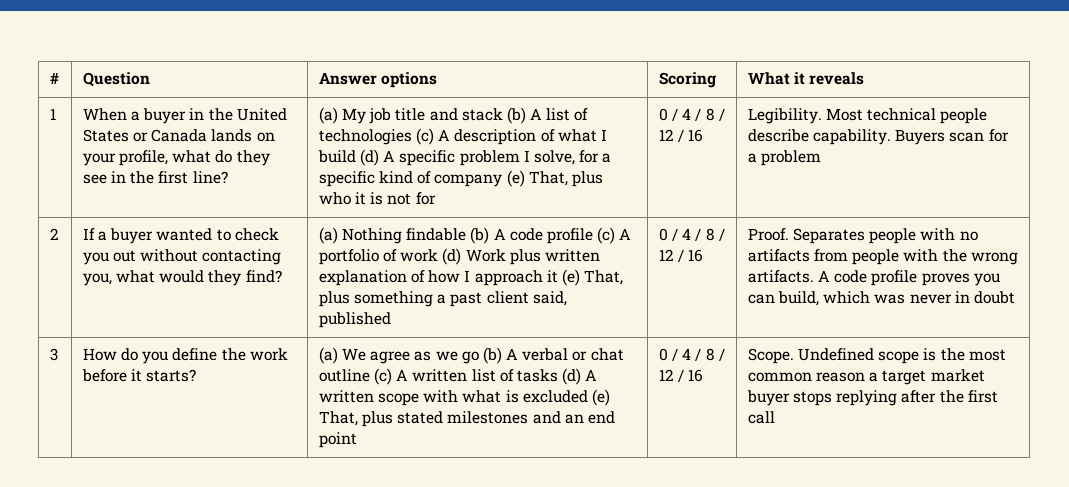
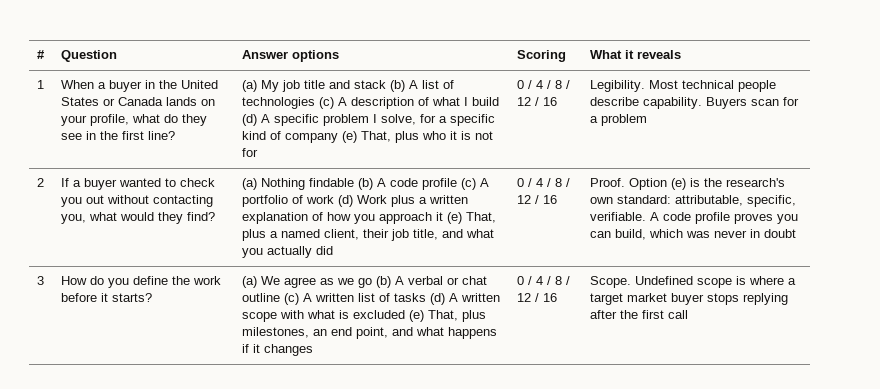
(541, 257) none -> [419,197,428,204] a
[464,270,471,282] I -> [354,214,376,224] you
[353,291,567,307] [318,312,391,328] something a past client said, published -> [270,229,495,241] [242,246,334,258] a named client, their job title, and what you actually did
[792,228,978,244] [747,249,1018,265] [747,270,814,283] Separates people with no artifacts from people with the wrong artifacts. -> [629,178,786,190] [590,195,797,207] [590,212,647,221] Option (e) is the research's own standard: attributable, specific, verifiable.
[397,411,615,424] [318,432,357,448] stated milestones and an end point -> [242,327,498,339] [242,344,314,356] milestones, an end point, and what happens if it changes
[940,348,1006,361] [747,372,865,382] the most common reason -> [749,276,785,285] where

